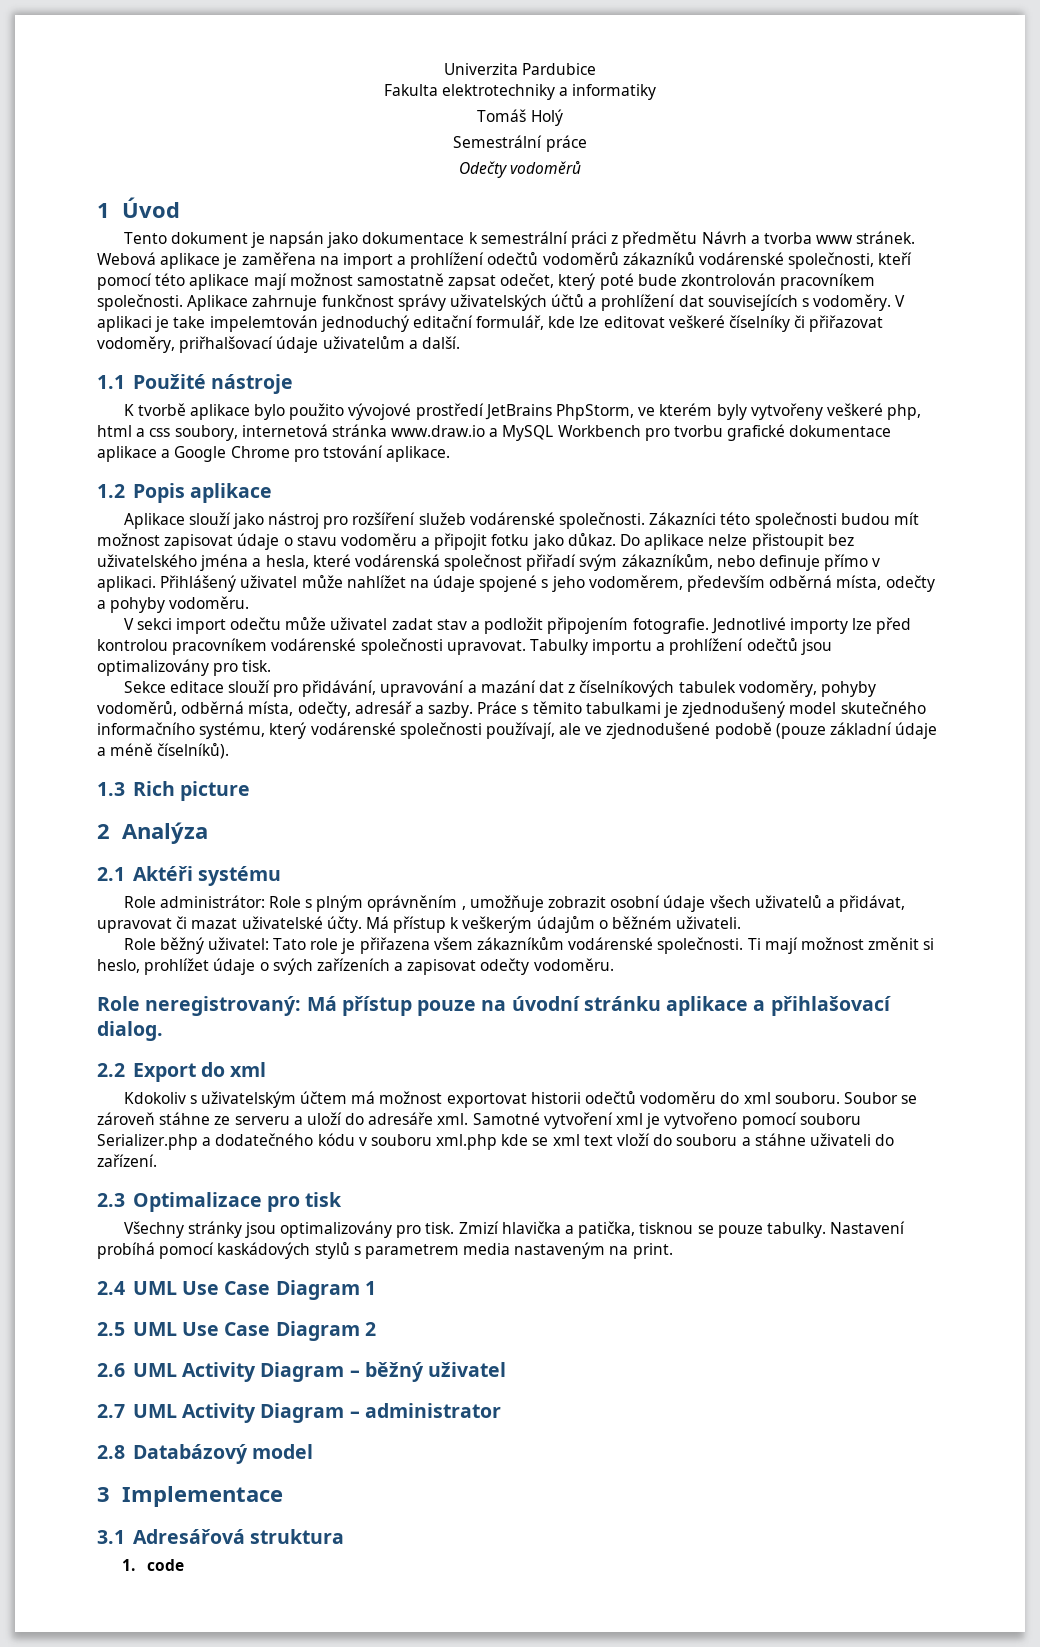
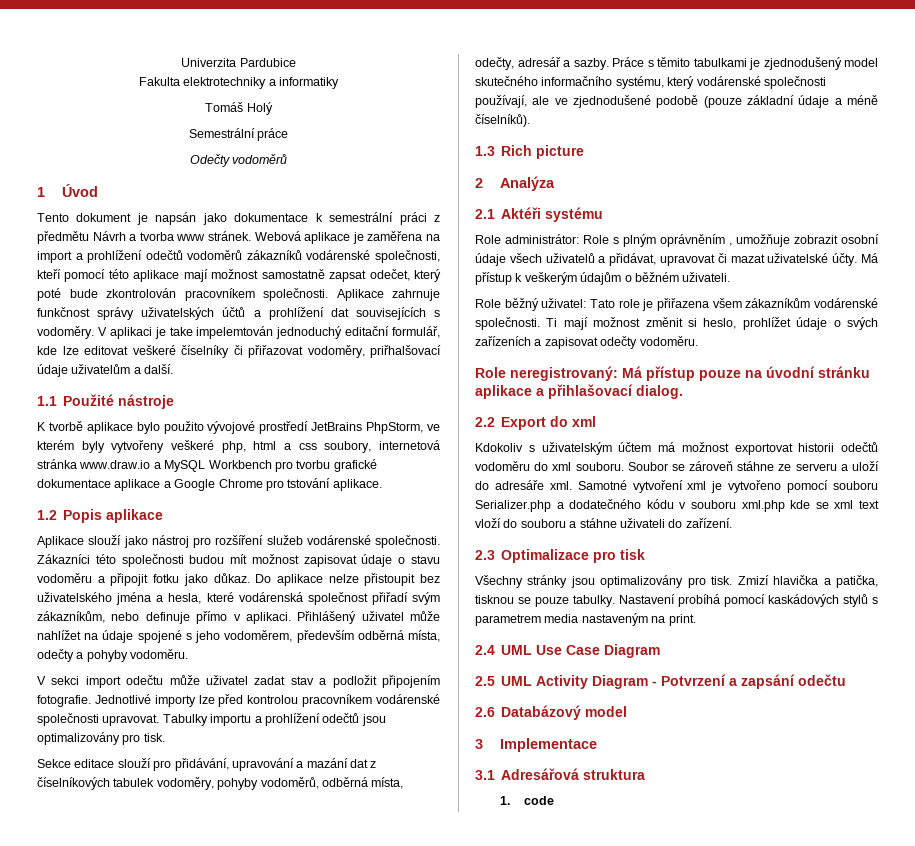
[364,1281,376,1295] [97,1321,376,1341] [97,1362,507,1382] [97,1403,501,1423] [97,1445,125,1459] 1 // 2.5 UML Use Case Diagram 2 // 2.6 UML Activity Diagram – běžný uživatel // 2.7 UML Activity Diagram – administrator // 2.8 -> [475,674,847,689] [475,707,495,717] // 2.5 UML Activity Diagram - Potvrzení a zapsání odečtu // 2.6

